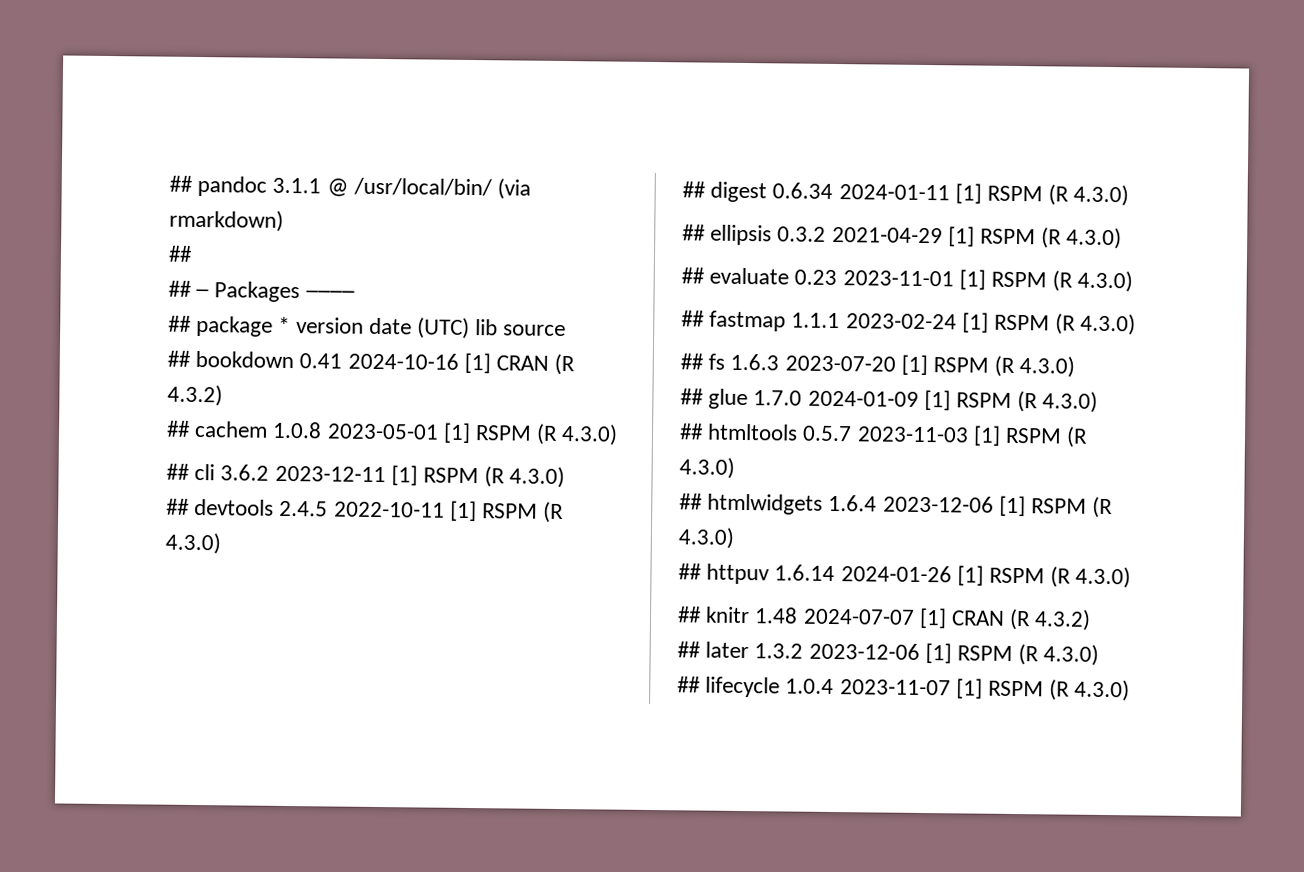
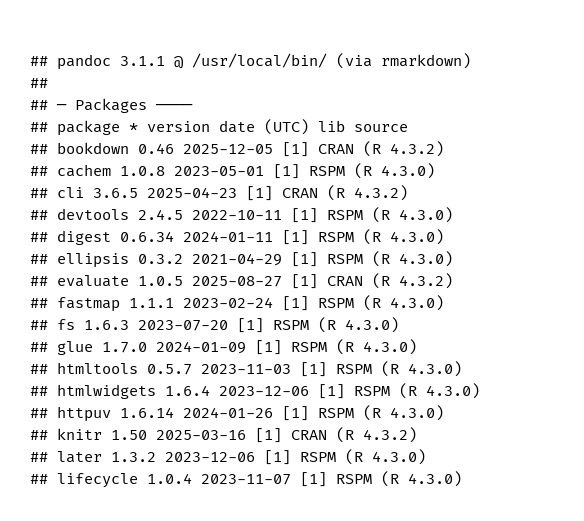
[299,352,459,370] 0.41 2024-10-16 -> [138,143,273,154] 0.46 2025-12-05
[220,464,566,489] 3.6.2 2023-12-11 [1] RSPM (R 4.3.0) -> [93,185,408,201] 3.6.5 2025-04-23 [1] CRAN (R 4.3.2)
[794,269,1134,293] 0.23 2023-11-01 [1] RSPM (R 4.3.0) -> [138,273,453,289] 1.0.5 2025-08-27 [1] CRAN (R 4.3.2)
[754,607,915,625] 1.48 2024-07-07 -> [111,430,246,440] 1.50 2025-03-16

